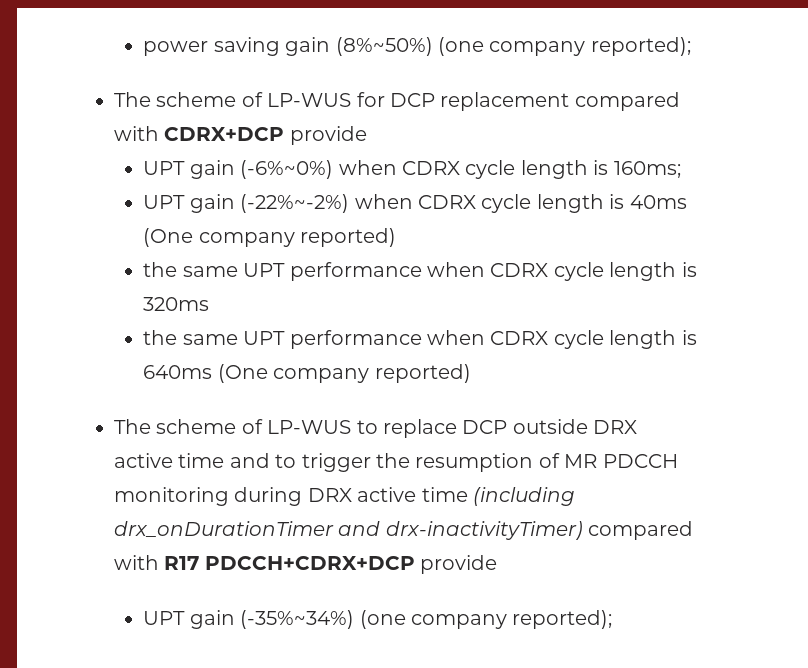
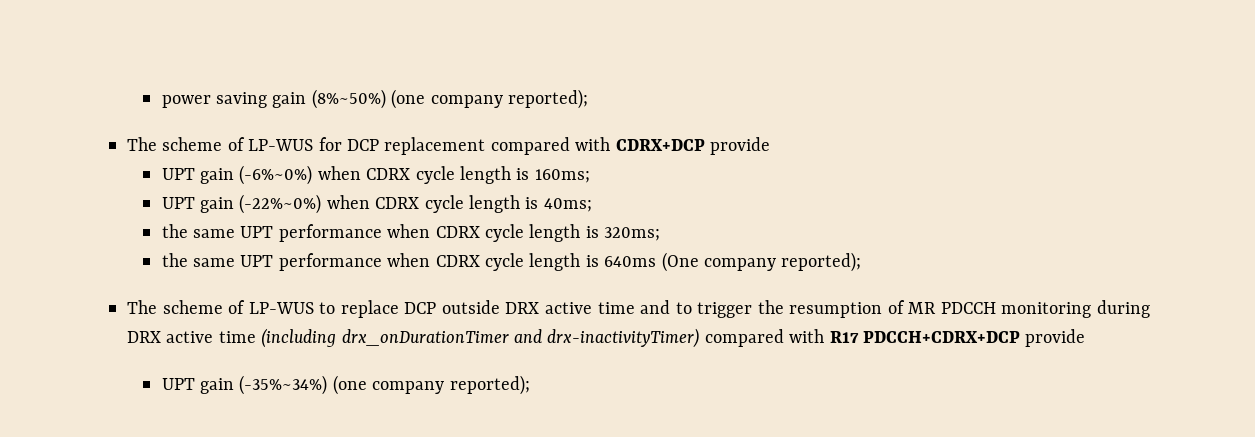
[240,194,687,213] [143,228,397,247] [143,262,697,281] [143,297,210,311] (-22%~-2%) when CDRX cycle length is 40ms (One company reported) // the same UPT performance when CDRX cycle length is 320ms -> [239,194,592,214] [161,224,661,242] (-22%~0%) when CDRX cycle length is 40ms; // the same UPT performance when CDRX cycle length is 320ms;
[374,364,471,383] reported) -> [781,252,862,272] reported);

